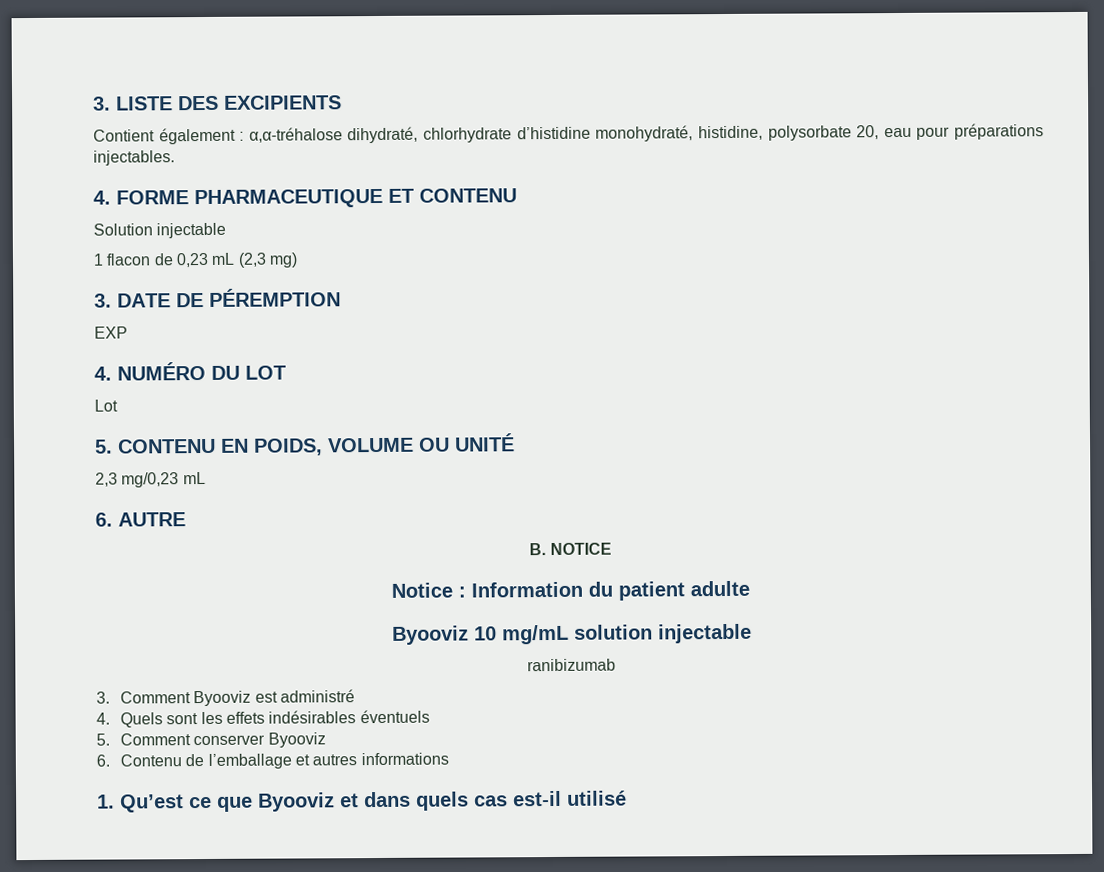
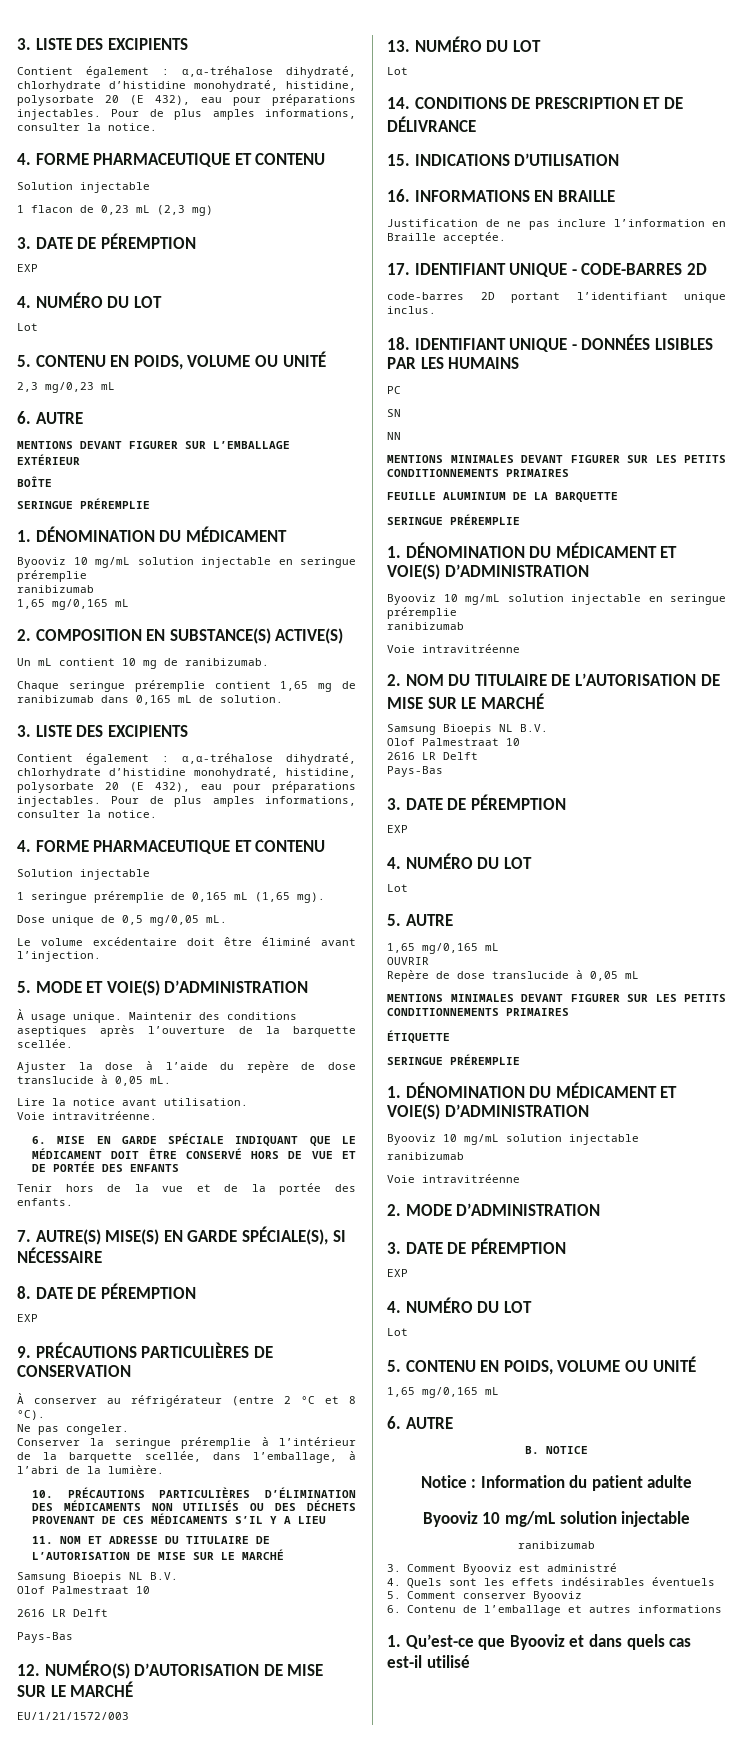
[856,123,1045,140] [93,150,175,166] 20, eau pour préparations injectables. -> [105,94,356,106] [17,109,356,120] [17,123,157,131] 20 (E 432), eau pour préparations injectables. Pour de plus amples informations, consulter la notice.
(186, 519) none -> [17,441,290,449] [17,454,80,465] [17,476,52,487] [17,498,150,509] [17,526,287,542] [17,557,356,568] [17,570,87,582] [17,585,94,593] [17,599,129,610] [17,628,344,644] [17,658,269,669] [17,680,356,692] [17,695,283,705] [17,725,188,737] [17,753,356,765] [17,767,356,779] [17,781,356,793] [17,796,356,807] [17,810,157,818] [17,840,326,854] [17,869,150,880] [17,891,325,903] [17,915,227,926] [17,937,357,946] [17,951,101,962] [17,980,309,996] [17,1009,297,1023] [17,1025,356,1037] [17,1039,73,1048] [17,1061,356,1073] [17,1075,171,1086] [17,1098,248,1106] [17,1111,157,1120] [31,1133,356,1146] [31,1148,356,1159] [31,1161,179,1172] [17,1183,356,1195] [17,1198,73,1206] [17,1226,346,1245] [17,1247,102,1263] [17,1283,196,1299] [17,1314,38,1322] [17,1342,273,1358] [17,1365,131,1377] [17,1393,356,1407] [17,1410,45,1420] [17,1424,129,1435] [17,1437,356,1449] [17,1451,356,1463] [17,1465,164,1474] [31,1487,356,1498] [31,1500,356,1511] [31,1513,326,1524] [31,1536,270,1544] [31,1549,284,1560] [17,1572,178,1583] [17,1586,150,1594] [17,1609,108,1617] [17,1632,73,1643] [17,1660,324,1679] [17,1681,134,1697] [17,1712,129,1720] [387,36,541,52] [387,67,408,75] [387,97,683,109] [387,116,476,132] [387,153,620,166] [387,189,615,202] [387,219,726,230] [387,232,506,244] [387,263,707,277] [387,292,726,303] [387,306,436,314] [387,334,713,352] [387,357,520,369] [387,386,401,394] [387,409,401,417] [387,432,401,440] [387,455,726,463] [387,469,569,477] [387,492,618,502] [387,514,520,525] [387,542,678,558] [387,564,589,580] [387,594,726,605] [387,607,457,619] [387,622,464,630] [387,644,520,653] [387,673,720,686] [387,693,544,709] [387,724,548,735] [387,738,520,746] [387,752,478,760] [387,766,443,777] [387,794,566,810] [387,825,408,833] [387,853,532,869] [387,884,408,892] [387,914,453,926] [387,943,499,954] [387,957,429,965] [387,970,639,982] [387,994,726,1002] [387,1008,569,1016] [387,1030,450,1043] [387,1054,520,1065] [387,1082,678,1098] [387,1104,589,1120] [387,1134,639,1145] [387,1152,464,1160] [387,1174,520,1183] [387,1203,601,1216] [387,1238,566,1254] [387,1269,408,1277] [387,1297,532,1313] [387,1328,408,1336] [387,1356,696,1375] [387,1387,499,1398] [387,1416,453,1429] // MENTIONS DEVANT FIGURER SUR L’EMBALLAGE EXTÉRIEUR // BOÎTE // SERINGUE PRÉREMPLIE // 1. DÉNOMINATION DU MÉDICAMENT // Byooviz 10 mg/mL solution injectable en seringue préremplie // ranibizumab // 1,65 mg/0,165 mL // 2. COMPOSITION EN SUBSTANCE(S) ACTIVE(S) // Un mL contient 10 mg de ranibizumab. // Chaque seringue préremplie contient 1,65 mg de ranibizumab dans 0,165 mL de solution. // 3. LISTE DES EXCIPIENTS // Contient également : α,α-tréhalose dihydraté, chlorhydrate d’histidine monohydraté, histidine, polysorbate 20 (E 432), eau pour préparations injectables. Pour de plus amples informations, consulter la notice. // 4. FORME PHARMACEUTIQUE ET CONTENU // Solution injectable // 1 seringue préremplie de 0,165 mL (1,65 mg). // Dose unique de 0,5 mg/0,05 mL. // Le volume excédentaire doit être éliminé avant l’injection. // 5. MODE ET VOIE(S) D’ADMINISTRATION // À usage unique. Maintenir des conditions aseptiques après l’ouverture de la barquette scellée. // Ajuster la dose à l’aide du repère de dose translucide à 0,05 mL. // Lire la notice avant utilisation. // Voie intravitréenne. // 6. MISE EN GARDE SPÉCIALE INDIQUANT QUE LE MÉDICAMENT DOIT ÊTRE CONSERVÉ HORS DE VUE ET DE PORTÉE DES ENFANTS // Tenir hors de la vue et de la portée des enfants. // 7. AUTRE(S) MISE(S) EN GARDE SPÉCIALE(S), SI NÉCESSAIRE // 8. DATE DE PÉREMPTION // EXP // 9. PRÉCAUTIONS PARTICULIÈRES DE CONSERVATION // À conserver au réfrigérateur (entre 2 °C et 8 °C). // Ne pas congeler. // Conserver la seringue préremplie à l’intérieur de la barquette scellée, dans l’emballage, à l’abri de la lumière. // 10. PRÉCAUTIONS PARTICULIÈRES D’ÉLIMINATION DES MÉDICAMENTS NON UTILISÉS OU DES DÉCHETS PROVENANT DE CES MÉDICAMENTS S’IL Y A LIEU // 11. NOM ET ADRESSE DU TITULAIRE DE L’AUTORISATION DE MISE SUR LE MARCHÉ // Samsung Bioepis NL B.V. // Olof Palmestraat 10 // 2616 LR Delft // Pays-Bas // 12. NUMÉRO(S) D’AUTORISATION DE MISE SUR LE MARCHÉ // EU/1/21/1572/003 // 13. NUMÉRO DU LOT // Lot // 14. CONDITIONS DE PRESCRIPTION ET DE DÉLIVRANCE // 15. INDICATIONS D’UTILISATION // 16. INFORMATIONS EN BRAILLE // Justification de ne pas inclure l’information en Braille acceptée. // 17. IDENTIFIANT UNIQUE - CODE-BARRES 2D // code-barres 2D portant l’identifiant unique inclus. // 18. IDENTIFIANT UNIQUE - DONNÉES LISIBLES PAR LES HUMAINS // PC // SN // NN // MENTIONS MINIMALES DEVANT FIGURER SUR LES PETITS CONDITIONNEMENTS PRIMAIRES // FEUILLE ALUMINIUM DE LA BARQUETTE // SERINGUE PRÉREMPLIE // 1. DÉNOMINATION DU MÉDICAMENT ET VOIE(S) D’ADMINISTRATION // Byooviz 10 mg/mL solution injectable en seringue préremplie // ranibizumab // Voie intravitréenne // 2. NOM DU TITULAIRE DE L’AUTORISATION DE MISE SUR LE MARCHÉ // Samsung Bioepis NL B.V. // Olof Palmestraat 10 // 2616 LR Delft // Pays-Bas // 3. DATE DE PÉREMPTION // EXP // 4. NUMÉRO DU LOT // Lot // 5. AUTRE // 1,65 mg/0,165 mL // OUVRIR // Repère de dose translucide à 0,05 mL // MENTIONS MINIMALES DEVANT FIGURER SUR LES PETITS CONDITIONNEMENTS PRIMAIRES // ÉTIQUETTE // SERINGUE PRÉREMPLIE // 1. DÉNOMINATION DU MÉDICAMENT ET VOIE(S) D’ADMINISTRATION // Byooviz 10 mg/mL solution injectable // ranibizumab // Voie intravitréenne // 2. MODE D’ADMINISTRATION // 3. DATE DE PÉREMPTION // EXP // 4. NUMÉRO DU LOT // Lot // 5. CONTENU EN POIDS, VOLUME OU UNITÉ // 1,65 mg/0,165 mL // 6. AUTRE
[120,794,212,813] Qu’est ce -> [405,1634,474,1649] Qu’est-ce

